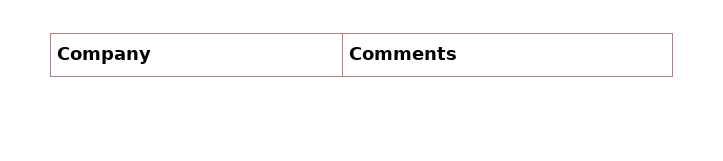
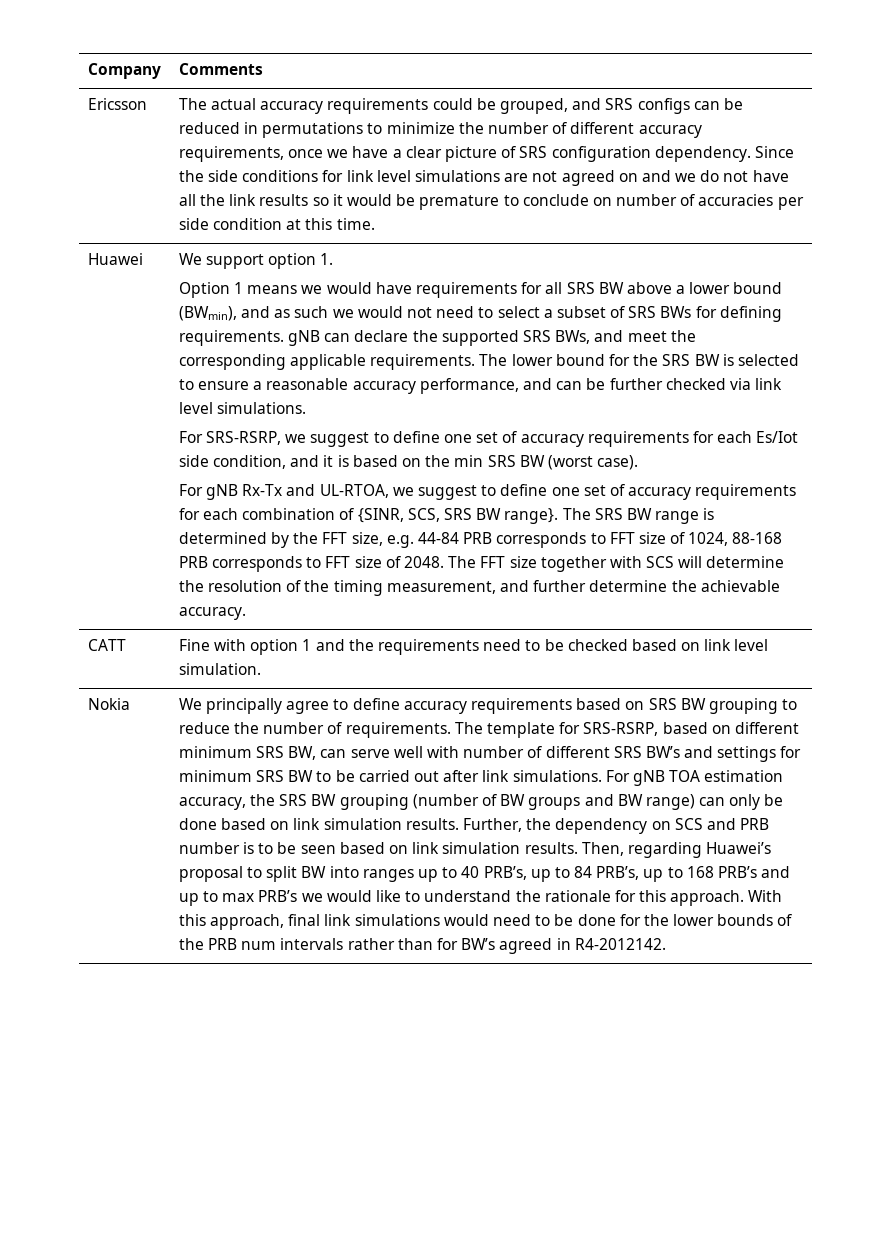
(458, 53) none -> [87,98,147,110] [178,98,743,114] [178,122,702,138] [178,146,794,162] [178,170,789,186] [178,194,804,210] [178,218,375,230] [87,253,143,265] [178,253,334,269] [178,282,783,298] [178,306,782,322] [178,330,696,346] [178,354,799,370] [178,378,783,394] [178,402,307,414] [178,431,799,447] [178,455,639,470] [178,484,797,500] [178,508,715,524] [178,532,783,548] [178,556,785,572] [178,580,780,596] [178,607,246,620] [87,639,126,651] [178,639,769,655] [178,663,261,675] [87,698,130,710] [178,698,798,714] [178,722,799,738] [178,746,802,762] [178,770,784,786] [178,794,784,810] [178,818,770,834] [178,842,772,858] [178,866,791,882] [178,890,783,906] [178,914,793,930] [178,938,666,954] // Ericsson | The actual accuracy requirements could be grouped, and SRS configs can be reduced in permutations to minimize the number of different accuracy requirements, once we have a clear picture of SRS configuration dependency. Since the side conditions for link level simulations are not agreed on and we do not have all the link results so it would be premature to conclude on number of accuracies per side condition at this time. // Huawei | We support option 1. // Option 1 means we would have requirements for all SRS BW above a lower bound (BWmin), and as such we would not need to select a subset of SRS BWs for defining requirements. gNB can declare the supported SRS BWs, and meet the corresponding applicable requirements. The lower bound for the SRS BW is selected to ensure a reasonable accuracy performance, and can be further checked via link level simulations. // For SRS-RSRP, we suggest to define one set of accuracy requirements for each Es/Iot side condition, and it is based on the min SRS BW (worst case). // For gNB Rx-Tx and UL-RTOA, we suggest to define one set of accuracy requirements for each combination of {SINR, SCS, SRS BW range}. The SRS BW range is determined by the FFT size, e.g. 44-84 PRB corresponds to FFT size of 1024, 88-168 PRB corresponds to FFT size of 2048. The FFT size together with SCS will determine the resolution of the timing measurement, and further determine the achievable accuracy. // CATT | Fine with option 1 and the requirements need to be checked based on link level simulation. // Nokia | We principally agree to define accuracy requirements based on SRS BW grouping to reduce the number of requirements. The template for SRS-RSRP, based on different minimum SRS BW, can serve well with number of different SRS BW’s and settings for minimum SRS BW to be carried out after link simulations. For gNB TOA estimation accuracy, the SRS BW grouping (number of BW groups and BW range) can only be done based on link simulation results. Further, the dependency on SCS and PRB number is to be seen based on link simulation results. Then, regarding Huawei’s proposal to split BW into ranges up to 40 PRB’s, up to 84 PRB’s, up to 168 PRB’s and up to max PRB’s we would like to understand the rationale for this approach. With this approach, final link simulations would need to be done for the lower bounds of the PRB num intervals rather than for BW’s agreed in R4-2012142.

